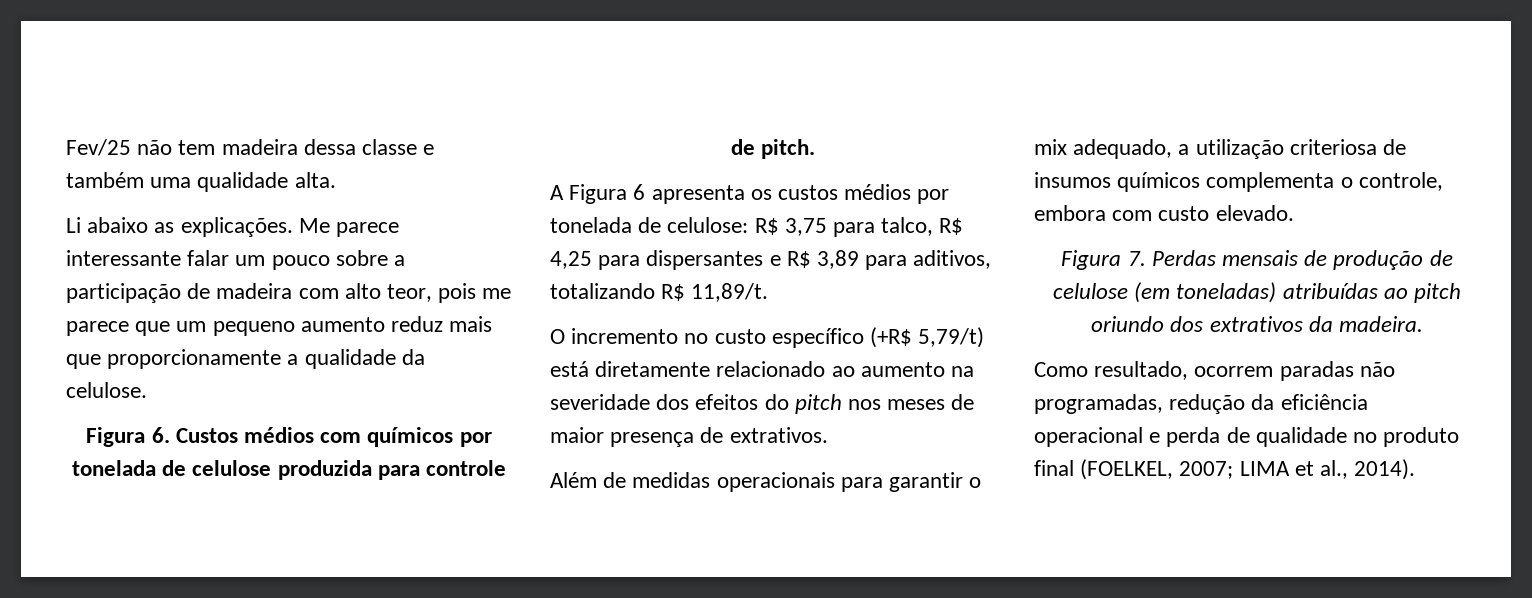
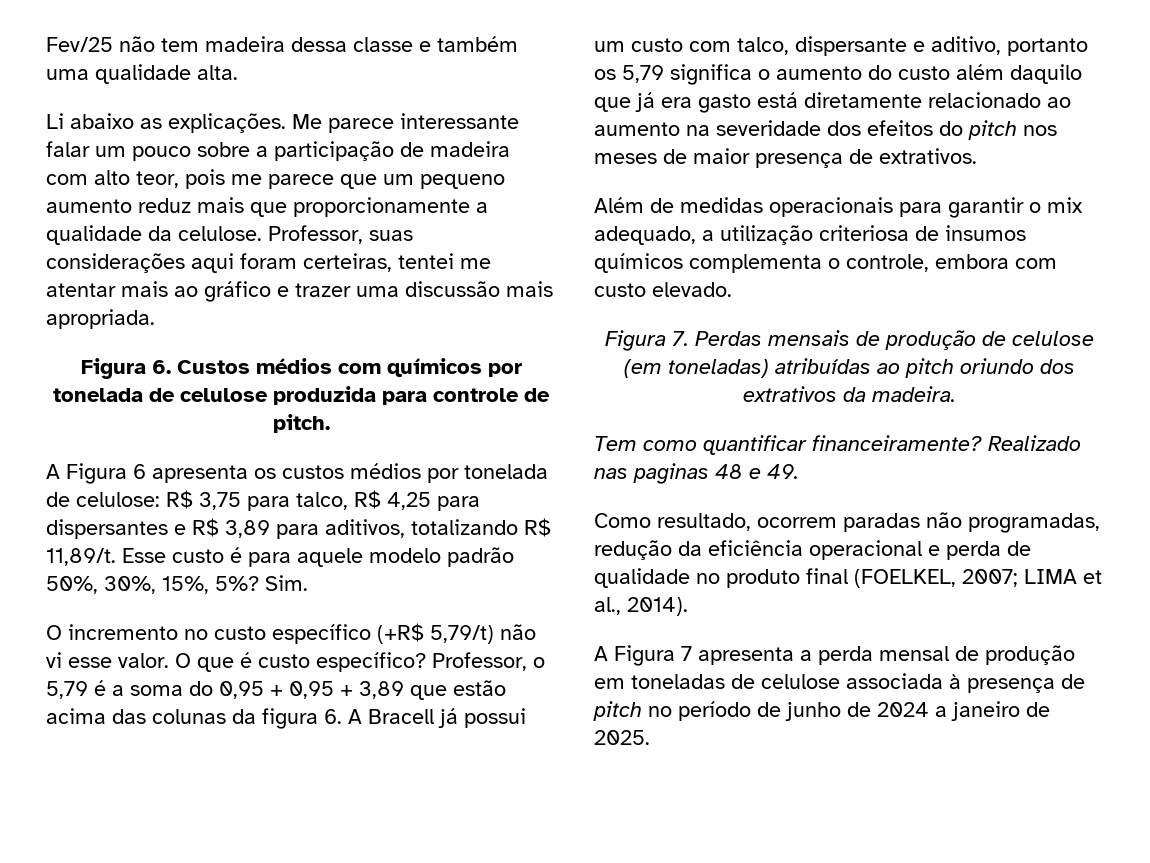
(147, 390) none -> [268,225,413,244] [46,253,491,273] [46,281,553,302] [46,309,155,329] Professor, suas considerações aqui foram certeiras, tentei me atentar mais ao gráfico e trazer uma discussão mais apropriada.
(769, 292) none -> [122,547,514,567] [46,575,308,594] Esse custo é para aquele modelo padrão 50%, 30%, 15%, 5%? Sim.
(985, 337) none -> [500,624,536,640] [46,652,545,672] [46,680,506,700] [46,708,526,729] [594,36,1088,56] [594,64,1082,85] [594,92,751,113] não vi esse valor. O que é custo específico? Professor, o 5,79 é a soma do 0,95 + 0,95 + 3,89 que estão acima das colunas da figura 6. A Bracell já possui um custo com talco, dispersante e aditivo, portanto os 5,79 significa o aumento do custo além daquilo que já era gasto
(1423, 324) none -> [594,435,1081,455] [594,463,799,484] // Tem como quantificar financeiramente? Realizado nas paginas 48 e 49.
(1416, 469) none -> [594,645,1075,666] [594,673,1085,693] [593,701,1050,721] [594,730,650,745] // A Figura 7 apresenta a perda mensal de produção em toneladas de celulose associada à presença de pitch no período de junho de 2024 a janeiro de 2025.

